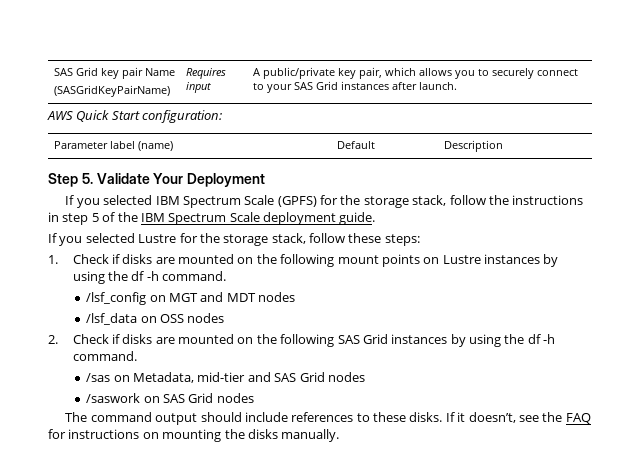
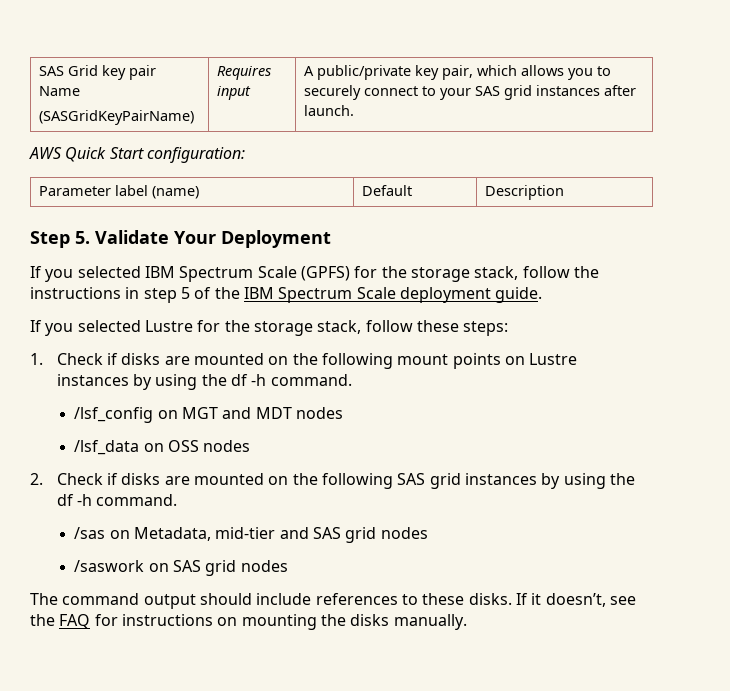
[315,81,338,90] Grid -> [504,85,533,100] grid
[362,334,388,344] Grid -> [429,473,461,489] grid
[299,372,325,382] Grid -> [345,527,377,543] grid
[188,393,214,403] Grid -> [205,560,237,576] grid

